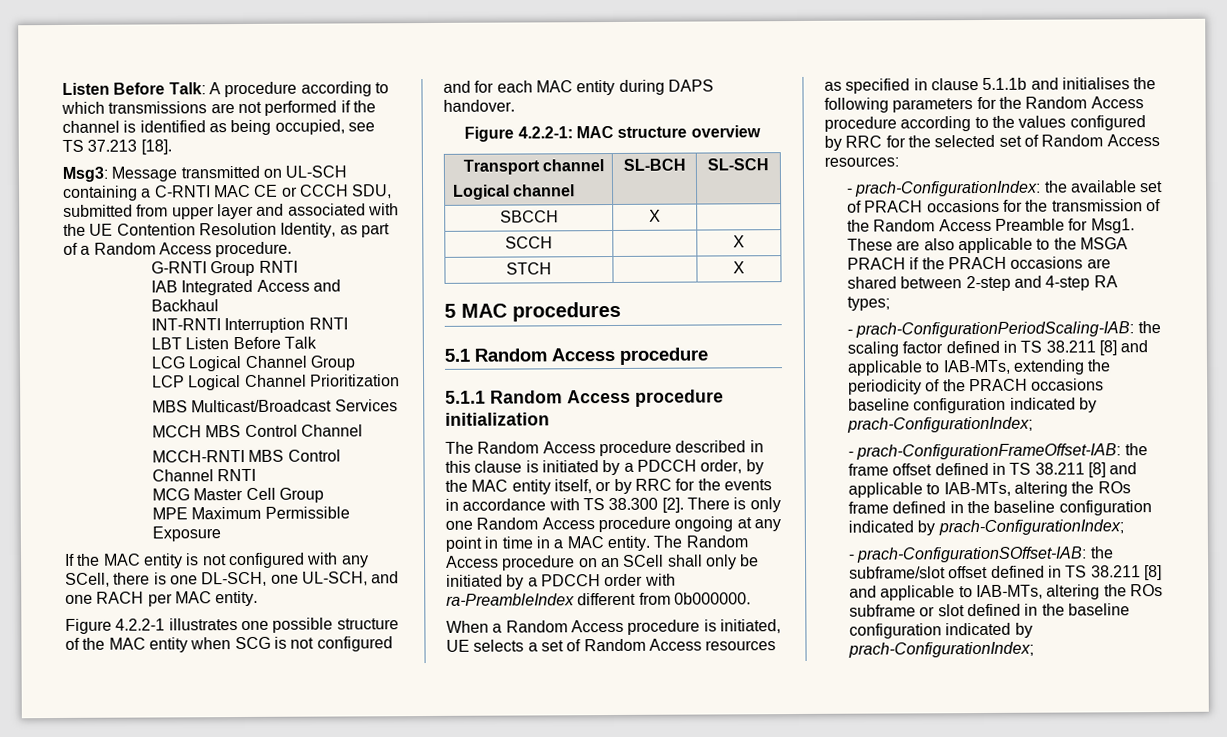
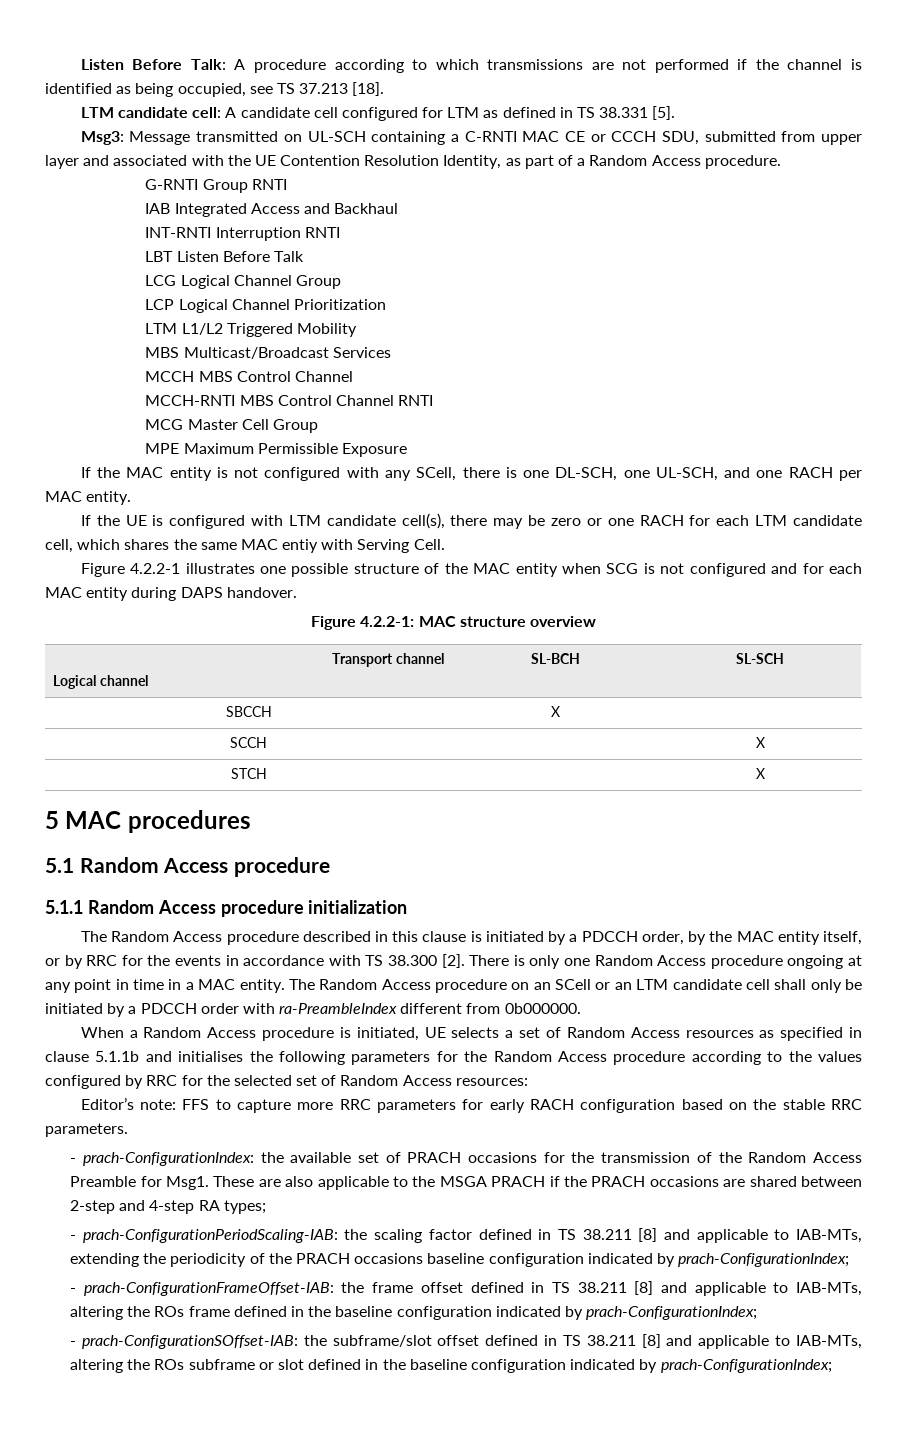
(172, 147) none -> [80,106,676,121] // LTM candidate cell: A candidate cell configured for LTM as defined in TS 38.331 [5].
(401, 380) none -> [145,323,357,337] // LTM L1/L2 Triggered Mobility
(259, 598) none -> [80,513,863,529] [45,539,445,553] // If the UE is configured with LTM candidate cell(s), there may be zero or one RACH for each LTM candidate cell, which shares the same MAC entiy with Serving Cell.
(665, 560) none -> [595,979,770,990] or an LTM candidate cell
(899, 161) none -> [80,1097,862,1113] [45,1123,128,1137] // Editor’s note: FFS to capture more RRC parameters for early RACH configuration based on the stable RRC parameters.

